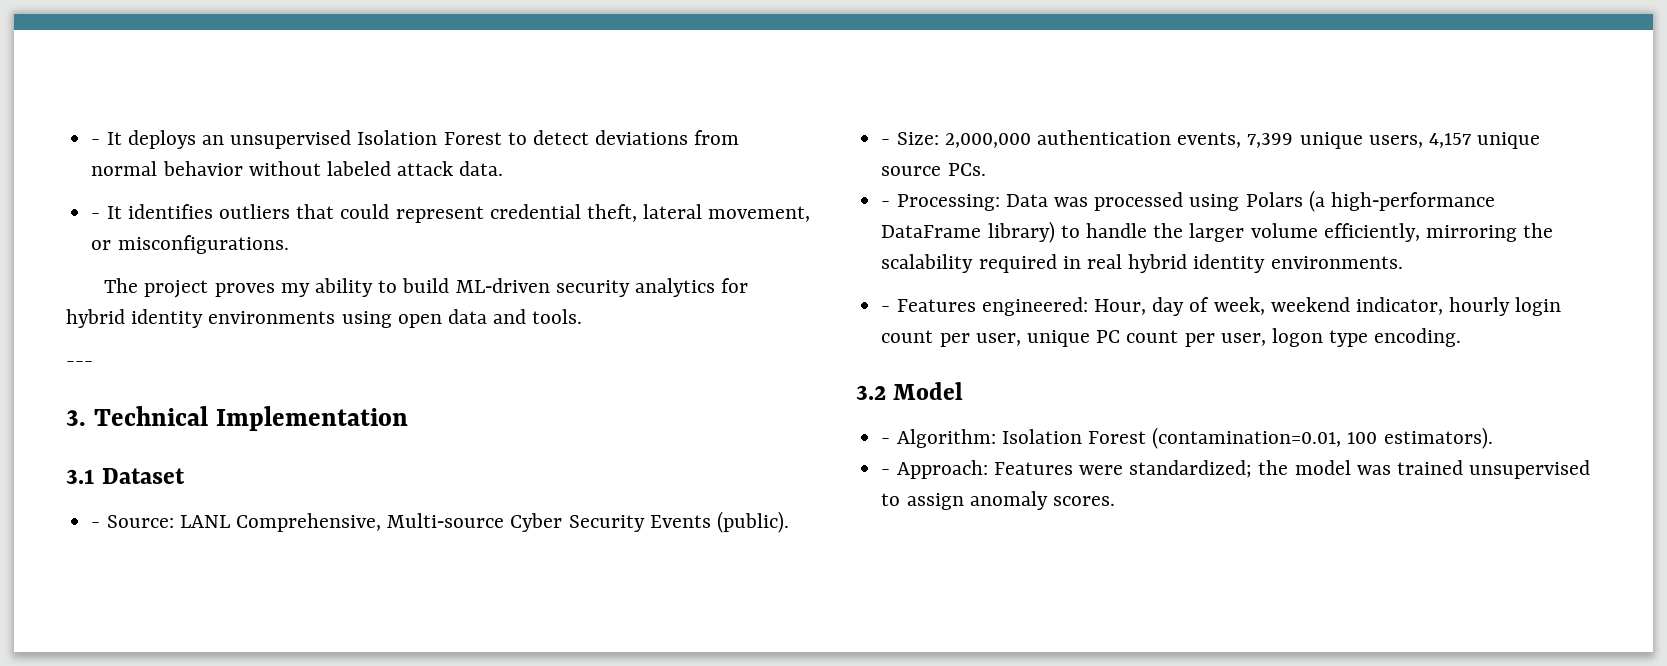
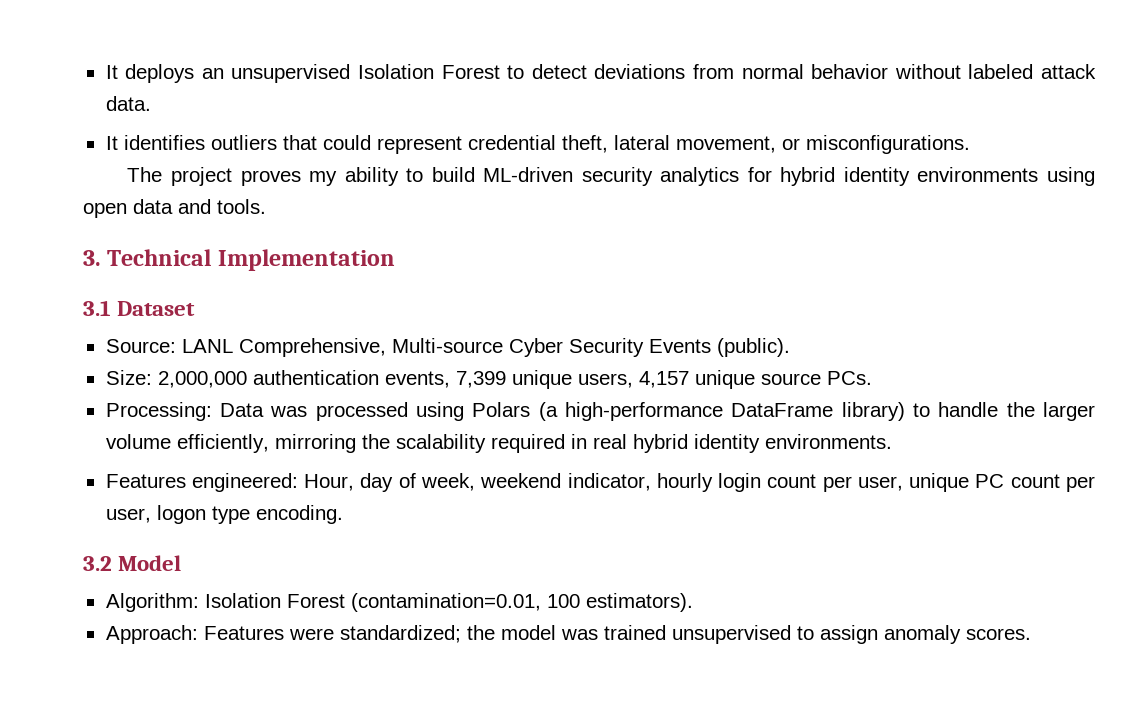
[91,139,101,145] - -> (105, 72) none
[91,213,101,219] - -> (151, 103) none
[66,361,93,367] // --- -> (266, 206) none
[91,522,101,528] - -> (196, 308) none
[881,139,891,145] - -> (790, 347) none
[881,201,891,207] - -> (872, 378) none
[881,306,891,312] - -> (892, 441) none
[881,438,891,444] - -> (182, 563) none
[881,469,891,475] - -> (693, 602) none

